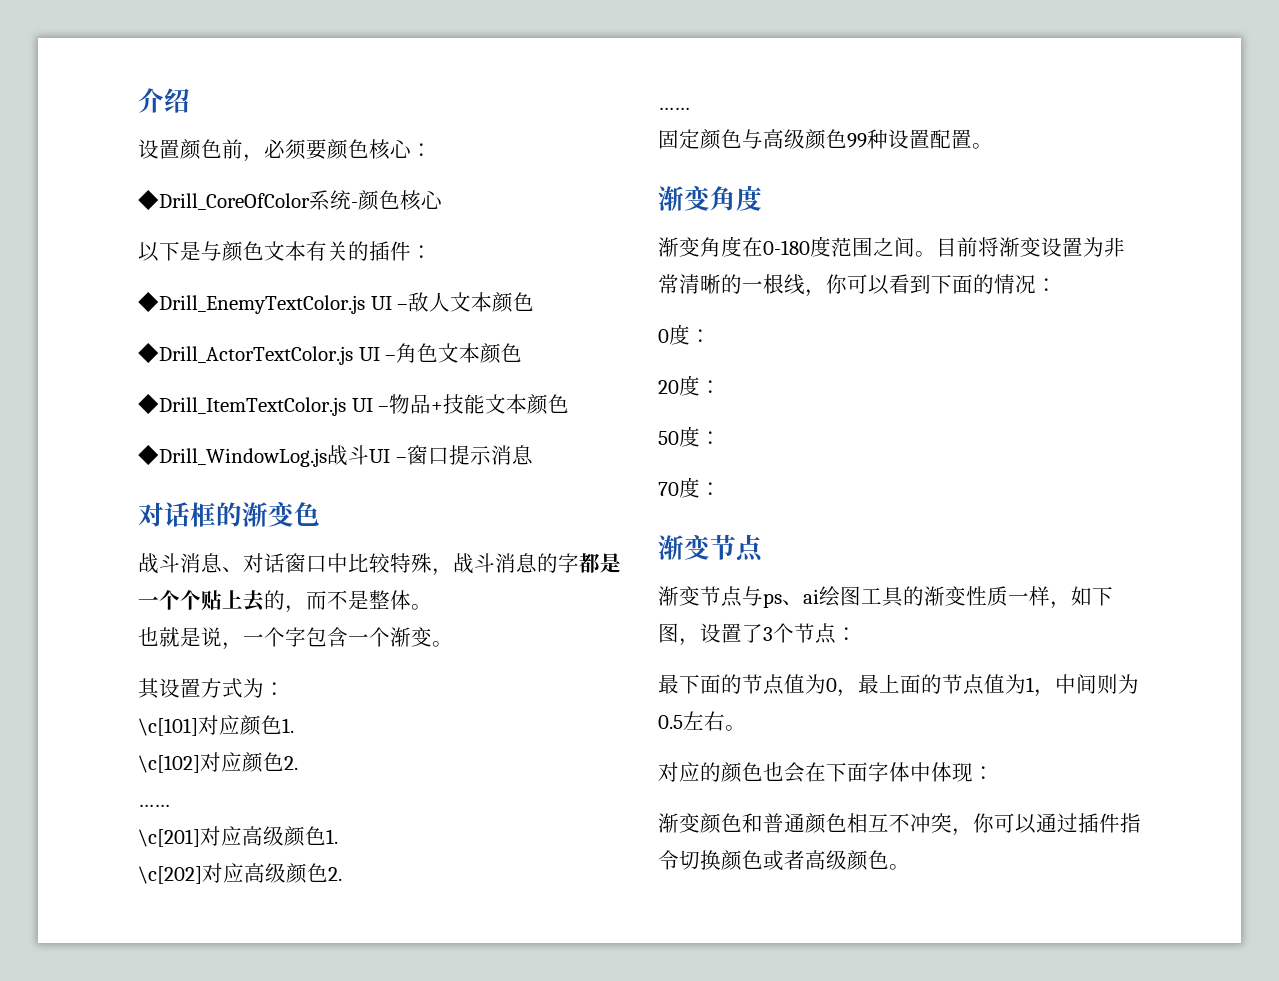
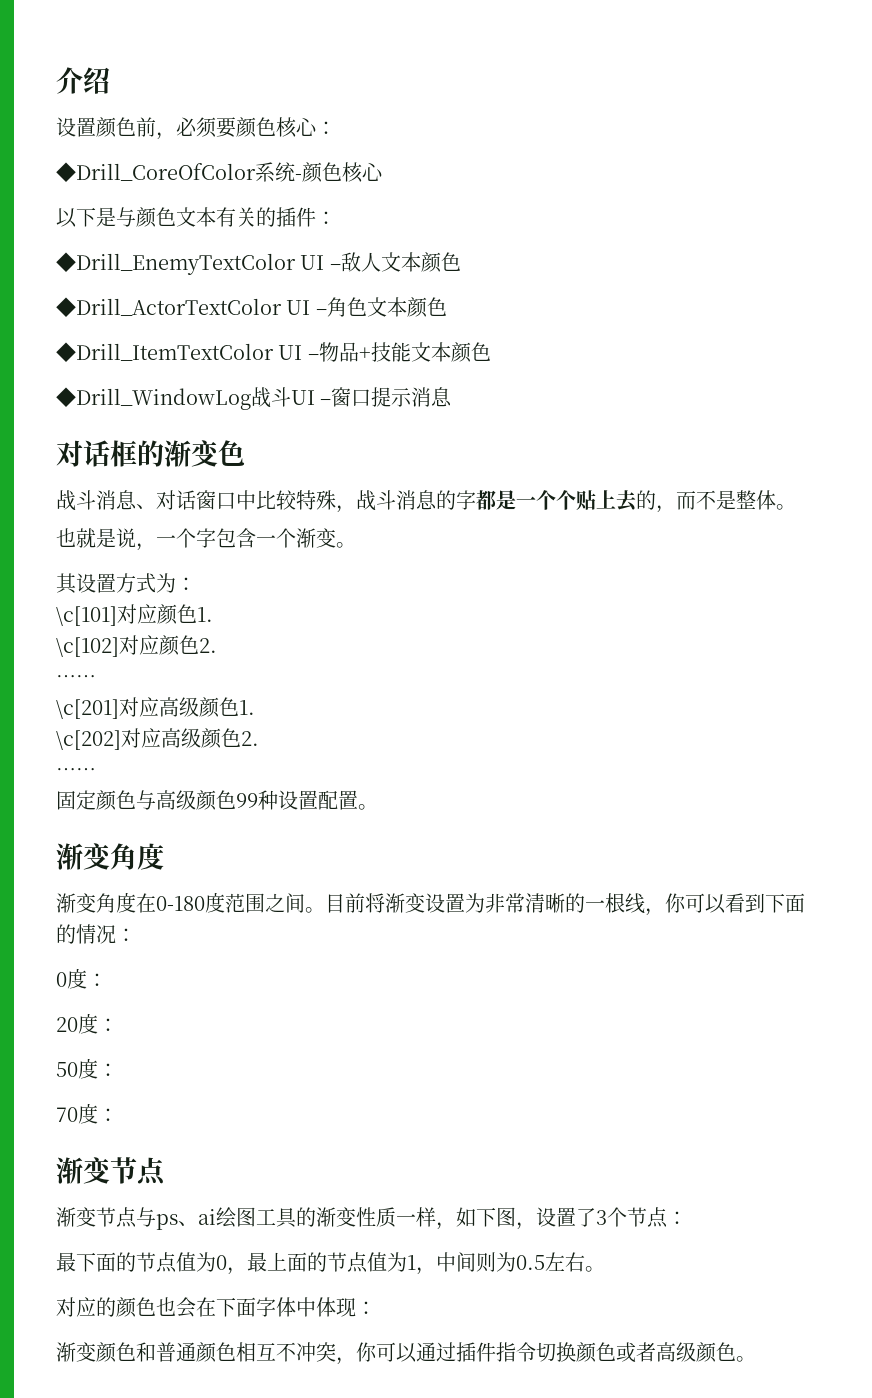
[138,292,365,314] ◆Drill_EnemyTextColor.js -> [56,252,296,275] ◆Drill_EnemyTextColor
[138,343,353,365] ◆Drill_ActorTextColor.js -> [56,297,282,317] ◆Drill_ActorTextColor
[138,394,346,416] ◆Drill_ItemTextColor.js -> [56,342,274,362] ◆Drill_ItemTextColor
[138,445,327,467] ◆Drill_WindowLog.js -> [56,387,251,410] ◆Drill_WindowLog

